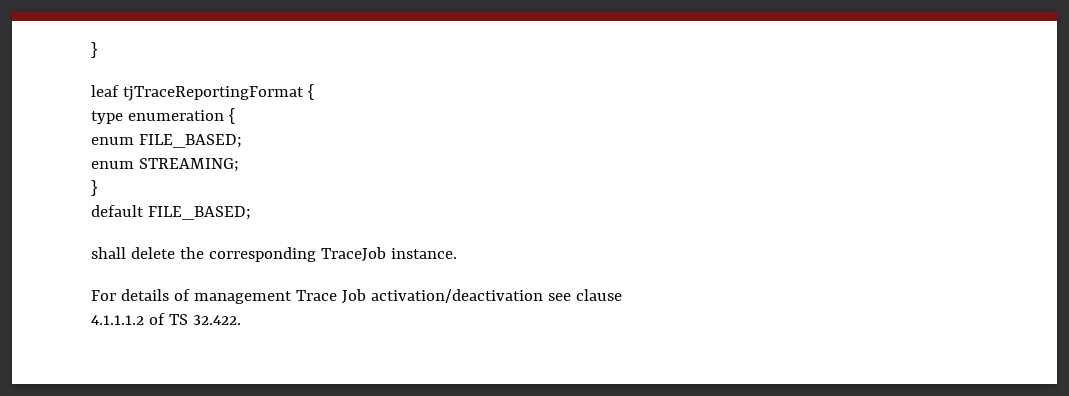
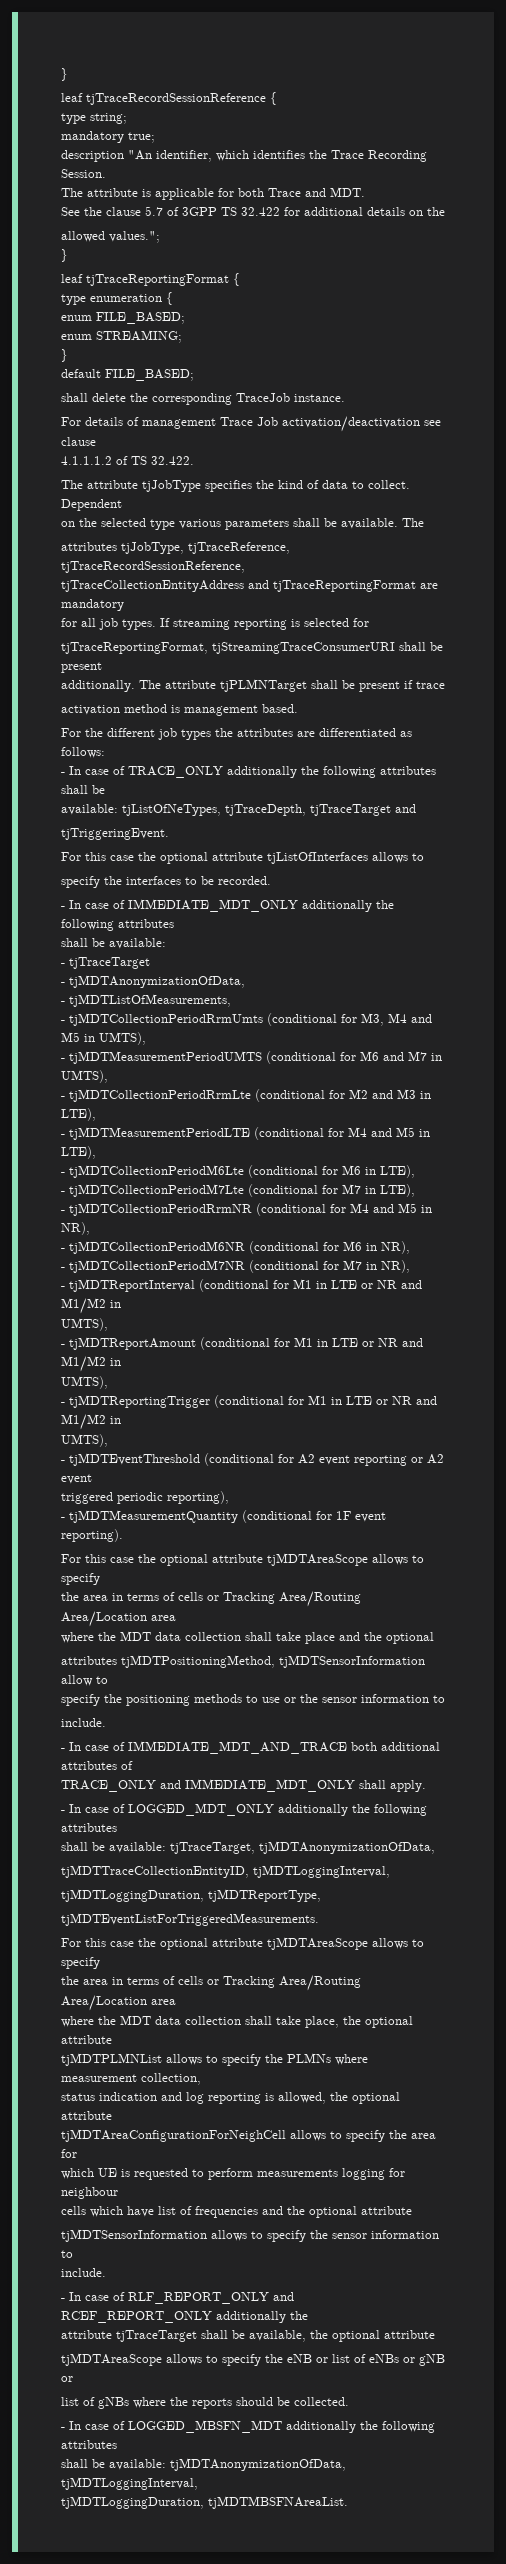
[91,42,97,58] } -> [61,68,68,81] [61,92,277,105] [61,113,127,124] [61,131,155,143] [61,150,427,162] [61,169,106,178] [61,187,365,200] [61,206,445,216] [61,231,160,243] [61,249,68,262] } // leaf tjTraceRecordSessionReference { // type string; // mandatory true; // description "An identifier, which identifies the Trace Recording Session. // The attribute is applicable for both Trace and MDT. // See the clause 5.7 of 3GPP TS 32.422 for additional details on the // allowed values."; // }
(241, 320) none -> [61,480,410,492] [61,499,122,511] [61,518,424,530] [61,542,290,554] [61,561,245,573] [61,580,438,592] [61,599,124,611] [61,618,369,630] [61,642,443,654] [61,662,102,673] [61,679,445,692] [61,704,298,716] [61,728,412,740] [61,747,105,758] [61,766,436,778] [61,785,105,794] [61,804,416,816] [61,828,169,840] [61,852,424,864] [61,876,271,888] [61,899,394,912] [61,919,174,931] [61,938,166,949] [61,957,150,969] [61,975,245,988] [61,994,231,1007] [61,1013,432,1026] [61,1032,146,1045] [61,1051,442,1064] [61,1070,108,1083] [61,1089,431,1102] [61,1108,96,1121] [61,1127,430,1140] [61,1146,96,1159] [61,1165,415,1178] [61,1184,415,1197] [61,1203,432,1216] [61,1222,90,1235] [61,1241,410,1254] [61,1260,410,1273] [61,1279,422,1292] [61,1298,121,1314] [61,1318,108,1331] [61,1337,423,1350] [61,1356,121,1372] [61,1376,108,1389] [61,1395,437,1408] [61,1414,121,1430] [61,1434,108,1447] [61,1453,444,1466] [61,1474,92,1484] [61,1491,229,1504] [61,1510,386,1523] [61,1529,123,1542] [61,1553,424,1566] [61,1573,100,1585] [61,1591,361,1607] [61,1611,176,1627] [61,1631,434,1644] [61,1655,425,1668] [61,1675,108,1686] [61,1694,445,1706] [61,1718,106,1727] [61,1741,440,1754] [61,1761,133,1770] [61,1779,426,1792] [61,1803,427,1816] [61,1823,117,1832] [61,1841,435,1854] [61,1865,390,1878] [61,1889,321,1902] [61,1913,319,1926] [61,1937,424,1950] [61,1957,100,1969] [61,1975,361,1991] [61,1995,176,2011] [61,2015,413,2028] [61,2035,112,2044] [61,2053,368,2066] [61,2073,201,2085] [61,2092,400,2104] [61,2111,112,2120] [61,2129,436,2142] [61,2149,77,2158] [61,2168,405,2180] [61,2187,118,2199] [61,2206,412,2218] [61,2229,439,2242] [61,2250,73,2258] [61,2268,106,2277] [61,2292,294,2304] [61,2311,308,2323] [61,2330,435,2342] [61,2353,445,2366] [61,2376,73,2382] [61,2397,349,2409] [61,2420,435,2433] [61,2440,117,2449] [61,2458,346,2471] [61,2477,198,2490] [61,2496,348,2509] // The attribute tjJobType specifies the kind of data to collect. Dependent // on the selected type various parameters shall be available. The // attributes tjJobType, tjTraceReference, tjTraceRecordSessionReference, // tjTraceCollectionEntityAddress and tjTraceReportingFormat are mandatory // for all job types. If streaming reporting is selected for // tjTraceReportingFormat, tjStreamingTraceConsumerURI shall be present // additionally. The attribute tjPLMNTarget shall be present if trace // activation method is management based. // For the different job types the attributes are differentiated as follows: // - In case of TRACE_ONLY additionally the following attributes shall be // available: tjListOfNeTypes, tjTraceDepth, tjTraceTarget and // tjTriggeringEvent. // For this case the optional attribute tjListOfInterfaces allows to // specify the interfaces to be recorded. // - In case of IMMEDIATE_MDT_ONLY additionally the following attributes // shall be available: // - tjTraceTarget // - tjMDTAnonymizationOfData, // - tjMDTListOfMeasurements, // - tjMDTCollectionPeriodRrmUmts (conditional for M3, M4 and M5 in UMTS), // - tjMDTMeasurementPeriodUMTS (conditional for M6 and M7 in UMTS), // - tjMDTCollectionPeriodRrmLte (conditional for M2 and M3 in LTE), // - tjMDTMeasurementPeriodLTE (conditional for M4 and M5 in LTE), // - tjMDTCollectionPeriodM6Lte (conditional for M6 in LTE), // - tjMDTCollectionPeriodM7Lte (conditional for M7 in LTE), // - tjMDTCollectionPeriodRrmNR (conditional for M4 and M5 in NR), // - tjMDTCollectionPeriodM6NR (conditional for M6 in NR), // - tjMDTCollectionPeriodM7NR (conditional for M7 in NR), // - tjMDTReportInterval (conditional for M1 in LTE or NR and M1/M2 in // UMTS), // - tjMDTReportAmount (conditional for M1 in LTE or NR and M1/M2 in // UMTS), // - tjMDTReportingTrigger (conditional for M1 in LTE or NR and M1/M2 in // UMTS), // - tjMDTEventThreshold (conditional for A2 event reporting or A2 event // triggered periodic reporting), // - tjMDTMeasurementQuantity (conditional for 1F event reporting). // For this case the optional attribute tjMDTAreaScope allows to specify // the area in terms of cells or Tracking Area/Routing Area/Location area // where the MDT data collection shall take place and the optional // attributes tjMDTPositioningMethod, tjMDTSensorInformation allow to // specify the positioning methods to use or the sensor information to // include. // - In case of IMMEDIATE_MDT_AND_TRACE both additional attributes of // TRACE_ONLY and IMMEDIATE_MDT_ONLY shall apply. // - In case of LOGGED_MDT_ONLY additionally the following attributes // shall be available: tjTraceTarget, tjMDTAnonymizationOfData, // tjMDTTraceCollectionEntityID, tjMDTLoggingInterval, // tjMDTLoggingDuration, tjMDTReportType, // tjMDTEventListForTriggeredMeasurements. // For this case the optional attribute tjMDTAreaScope allows to specify // the area in terms of cells or Tracking Area/Routing Area/Location area // where the MDT data collection shall take place, the optional attribute // tjMDTPLMNList allows to specify the PLMNs where measurement collection, // status indication and log reporting is allowed, the optional attribute // tjMDTAreaConfigurationForNeighCell allows to specify the area for // which UE is requested to perform measurements logging for neighbour // cells which have list of frequencies and the optional attribute // tjMDTSensorInformation allows to specify the sensor information to // include. // - In case of RLF_REPORT_ONLY and RCEF_REPORT_ONLY additionally the // attribute tjTraceTarget shall be available, the optional attribute // tjMDTAreaScope allows to specify the eNB or list of eNBs or gNB or // list of gNBs where the reports should be collected. // - In case of LOGGED_MBSFN_MDT additionally the following attributes // shall be available: tjMDTAnonymizationOfData, tjMDTLoggingInterval, // tjMDTLoggingDuration, tjMDTMBSFNAreaList.

